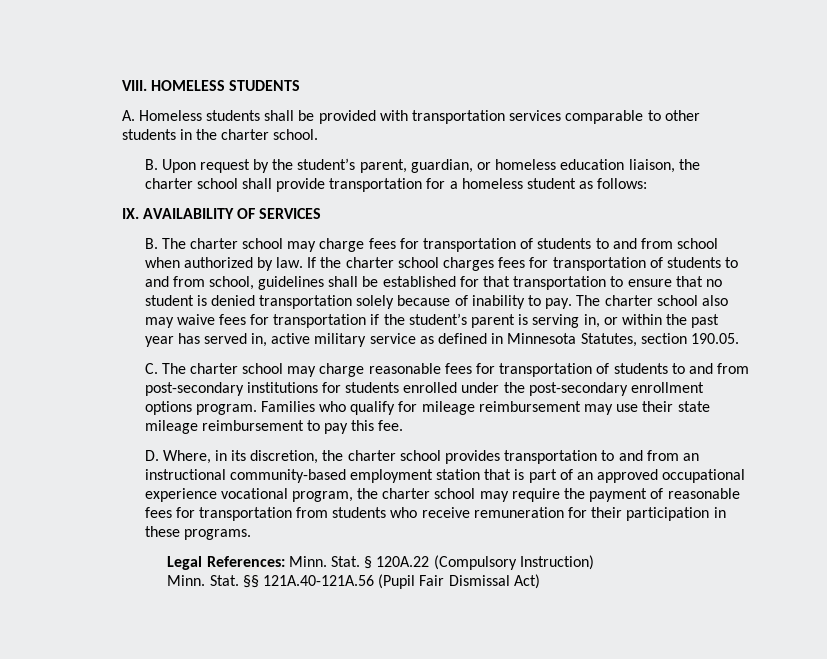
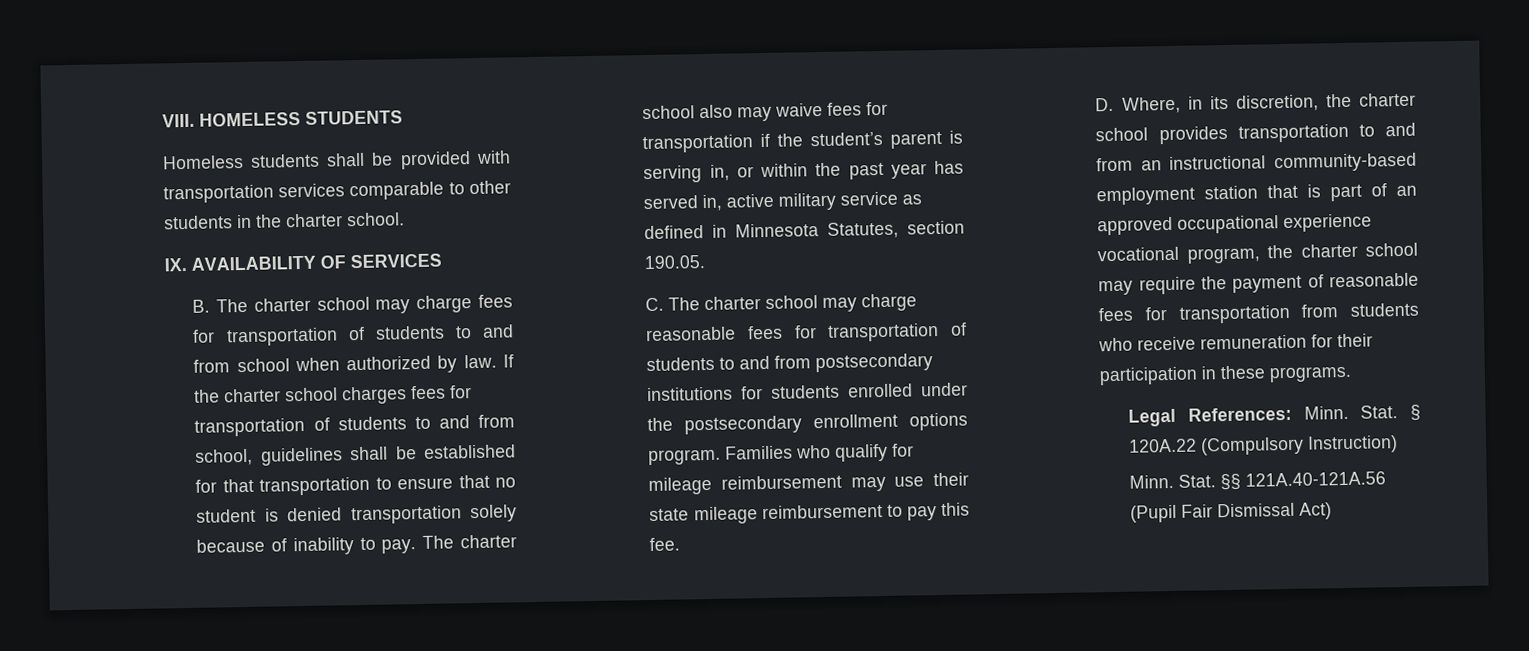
[121,110,135,121] A. -> (403, 117) none
[144,158,700,173] [144,178,648,192] // B. Upon request by the student’s parent, guardian, or homeless education liaison, the charter school shall provide transportation for a homeless student as follows: -> (405, 219) none
[144,382,244,396] post-secondary -> [815,353,934,373] postsecondary
[528,382,628,396] post-secondary -> [684,415,803,435] postsecondary

